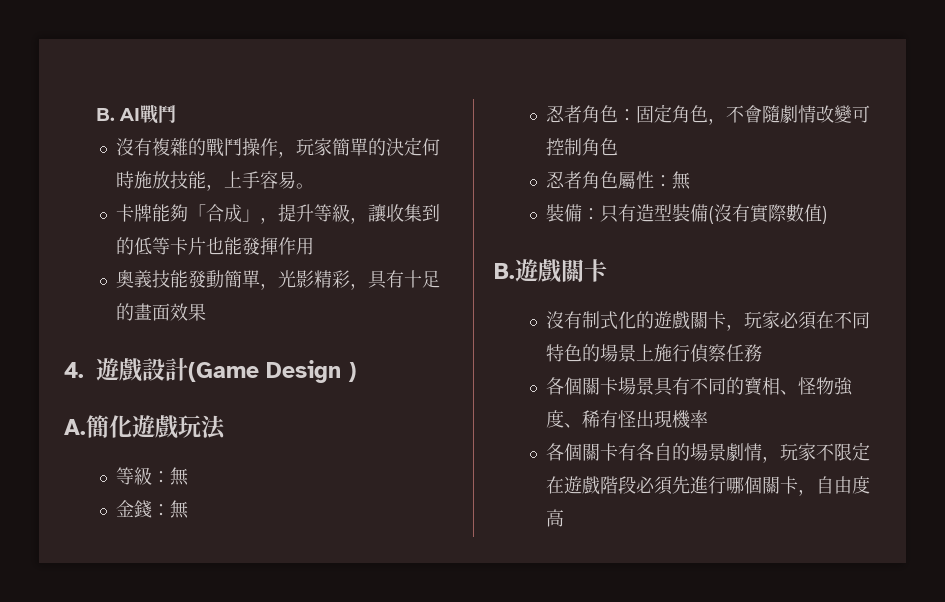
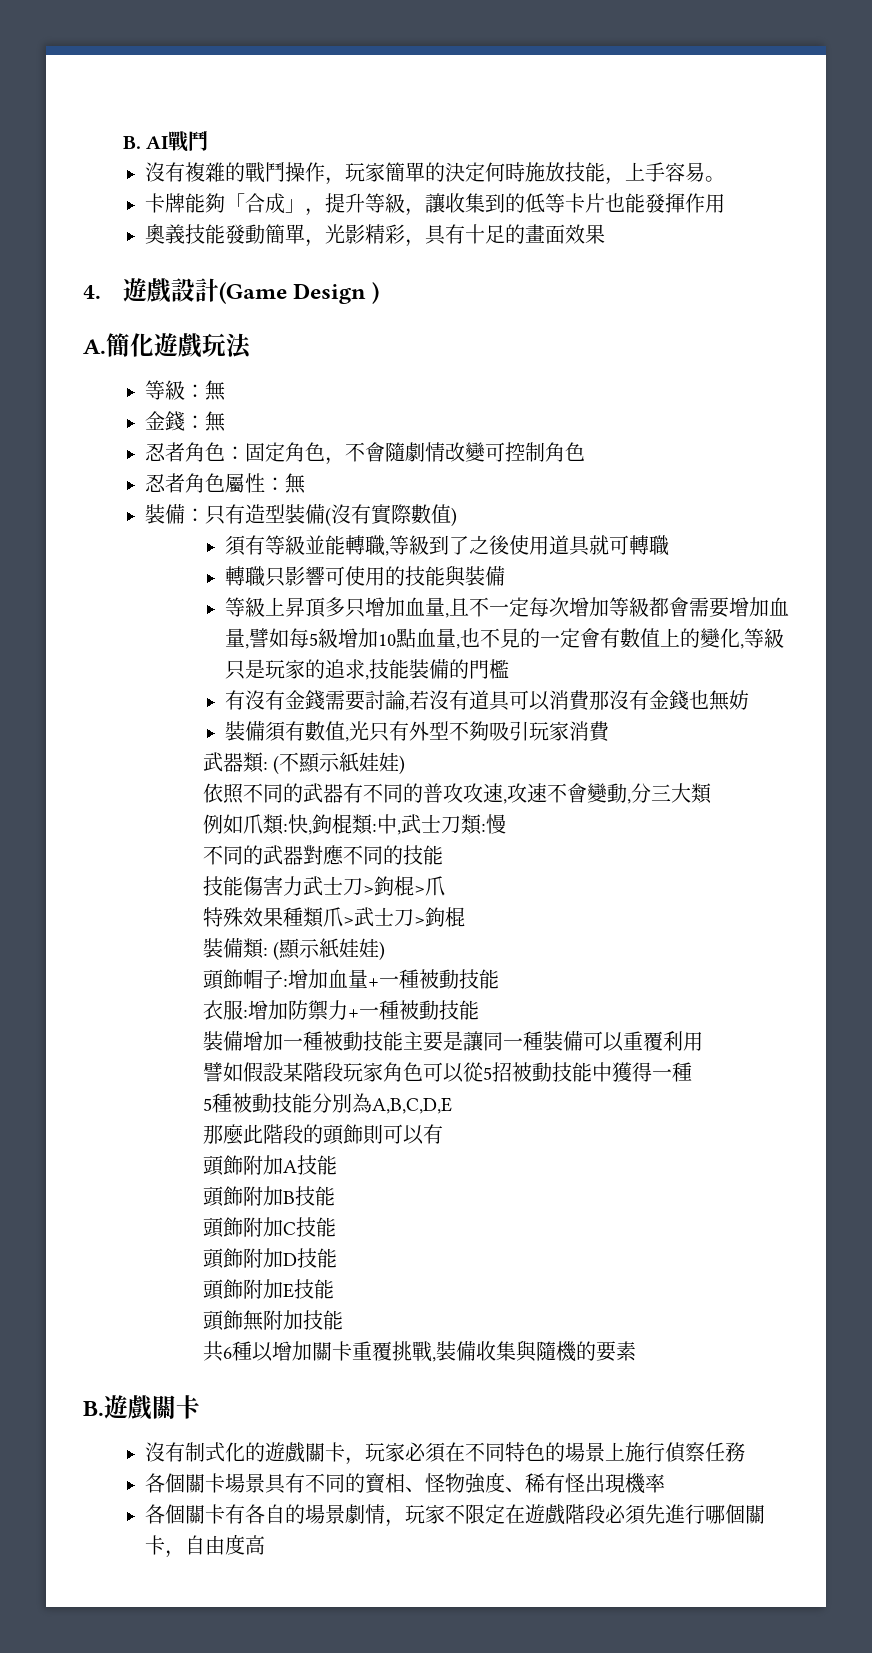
(828, 215) none -> [224,535,669,556] [224,565,505,587] [224,597,789,618] [224,628,784,649] [224,659,509,680] [224,690,749,711] [224,721,610,742] [202,752,405,775] [202,783,712,804] [202,814,506,835] [202,845,443,865] [202,876,445,896] [202,907,465,928] [202,938,385,961] [202,969,499,990] [202,1000,479,1020] [202,1031,703,1052] [202,1062,692,1083] [202,1093,452,1114] [202,1124,443,1145] [202,1155,337,1176] [202,1186,335,1207] [202,1217,336,1238] [202,1248,337,1269] [202,1279,334,1300] [202,1310,343,1331] [202,1340,636,1362] // 須有等級並能轉職,等級到了之後使用道具就可轉職 // 轉職只影響可使用的技能與裝備 // 等級上昇頂多只增加血量,且不一定每次增加等級都會需要增加血量,譬如每5級增加10點血量,也不見的一定會有數值上的變化,等級只是玩家的追求,技能裝備的門檻 // 有沒有金錢需要討論,若沒有道具可以消費那沒有金錢也無妨 // 裝備須有數值,光只有外型不夠吸引玩家消費 // 武器類: (不顯示紙娃娃) // 依照不同的武器有不同的普攻攻速,攻速不會變動,分三大類 // 例如爪類:快,鉤棍類:中,武士刀類:慢 // 不同的武器對應不同的技能 // 技能傷害力武士刀>鉤棍>爪 // 特殊效果種類爪>武士刀>鉤棍 // 裝備類: (顯示紙娃娃) // 頭飾帽子:增加血量+一種被動技能 // 衣服:增加防禦力+一種被動技能 // 裝備增加一種被動技能主要是讓同一種裝備可以重覆利用 // 譬如假設某階段玩家角色可以從5招被動技能中獲得一種 // 5種被動技能分別為A,B,C,D,E // 那麼此階段的頭飾則可以有 // 頭飾附加A技能 // 頭飾附加B技能 // 頭飾附加C技能 // 頭飾附加D技能 // 頭飾附加E技能 // 頭飾無附加技能 // 共6種以增加關卡重覆挑戰,裝備收集與隨機的要素

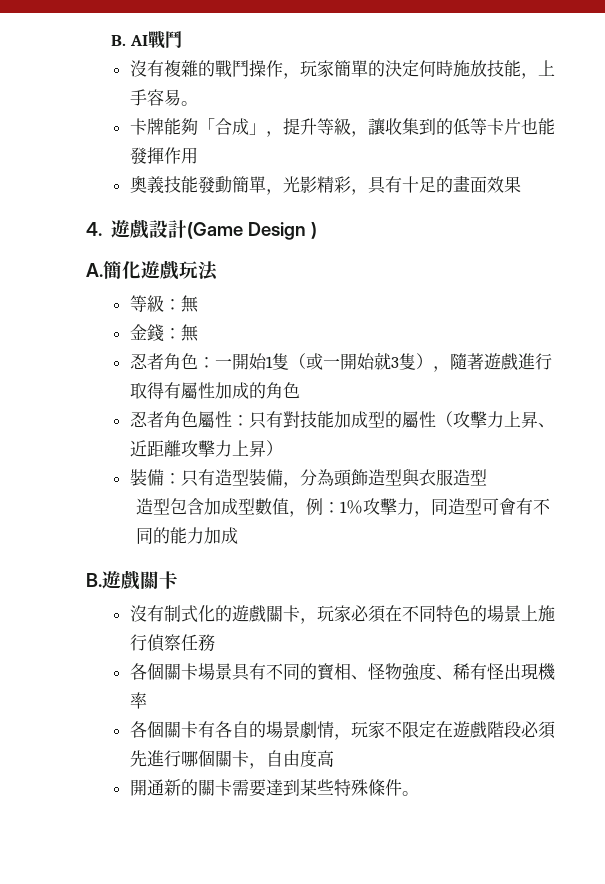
[244,442,545,465] 固定角色，不會隨劇情改變可控制 -> [214,352,552,372] [129,382,266,399] 一開始1隻（或一開始就3隻），隨著遊戲進行取得有屬性加成的
[284,473,306,494] 無 -> [248,411,555,429] [129,440,283,457] 只有對技能加成型的屬性（攻擊力上昇、近距離攻擊力上昇）
[324,504,457,527] [224,535,669,556] [224,565,505,587] [224,597,789,618] [224,628,784,649] [224,659,509,680] [224,690,749,711] [224,721,610,742] [202,752,405,775] [202,783,712,804] [202,814,506,835] [202,845,443,865] [202,876,445,896] [202,907,465,928] [202,938,385,961] [202,969,499,990] [202,1000,479,1020] [202,1031,703,1052] [202,1062,692,1083] [202,1093,452,1114] [202,1124,443,1145] [202,1155,337,1176] [202,1186,335,1207] [202,1217,336,1238] [202,1248,337,1269] [202,1279,334,1300] [202,1310,343,1331] [202,1340,636,1362] (沒有實際數值) // 須有等級並能轉職,等級到了之後使用道具就可轉職 // 轉職只影響可使用的技能與裝備 // 等級上昇頂多只增加血量,且不一定每次增加等級都會需要增加血量,譬如每5級增加10點血量,也不見的一定會有數值上的變化,等級只是玩家的追求,技能裝備的門檻 // 有沒有金錢需要討論,若沒有道具可以消費那沒有金錢也無妨 // 裝備須有數值,光只有外型不夠吸引玩家消費 // 武器類: (不顯示紙娃娃) // 依照不同的武器有不同的普攻攻速,攻速不會變動,分三大類 // 例如爪類:快,鉤棍類:中,武士刀類:慢 // 不同的武器對應不同的技能 // 技能傷害力武士刀>鉤棍>爪 // 特殊效果種類爪>武士刀>鉤棍 // 裝備類: (顯示紙娃娃) // 頭飾帽子:增加血量+一種被動技能 // 衣服:增加防禦力+一種被動技能 // 裝備增加一種被動技能主要是讓同一種裝備可以重覆利用 // 譬如假設某階段玩家角色可以從5招被動技能中獲得一種 // 5種被動技能分別為A,B,C,D,E // 那麼此階段的頭飾則可以有 // 頭飾附加A技能 // 頭飾附加B技能 // 頭飾附加C技能 // 頭飾附加D技能 // 頭飾附加E技能 // 頭飾無附加技能 // 共6種以增加關卡重覆挑戰,裝備收集與隨機的要素 -> [282,469,487,488] [136,498,551,517] [136,527,239,544] ，分為頭飾造型與衣服造型 // 造型包含加成型數值，例：1％攻擊力，同造型可會有不同的能力加成
(265, 1545) none -> [129,779,419,797] // 開通新的關卡需要達到某些特殊條件。

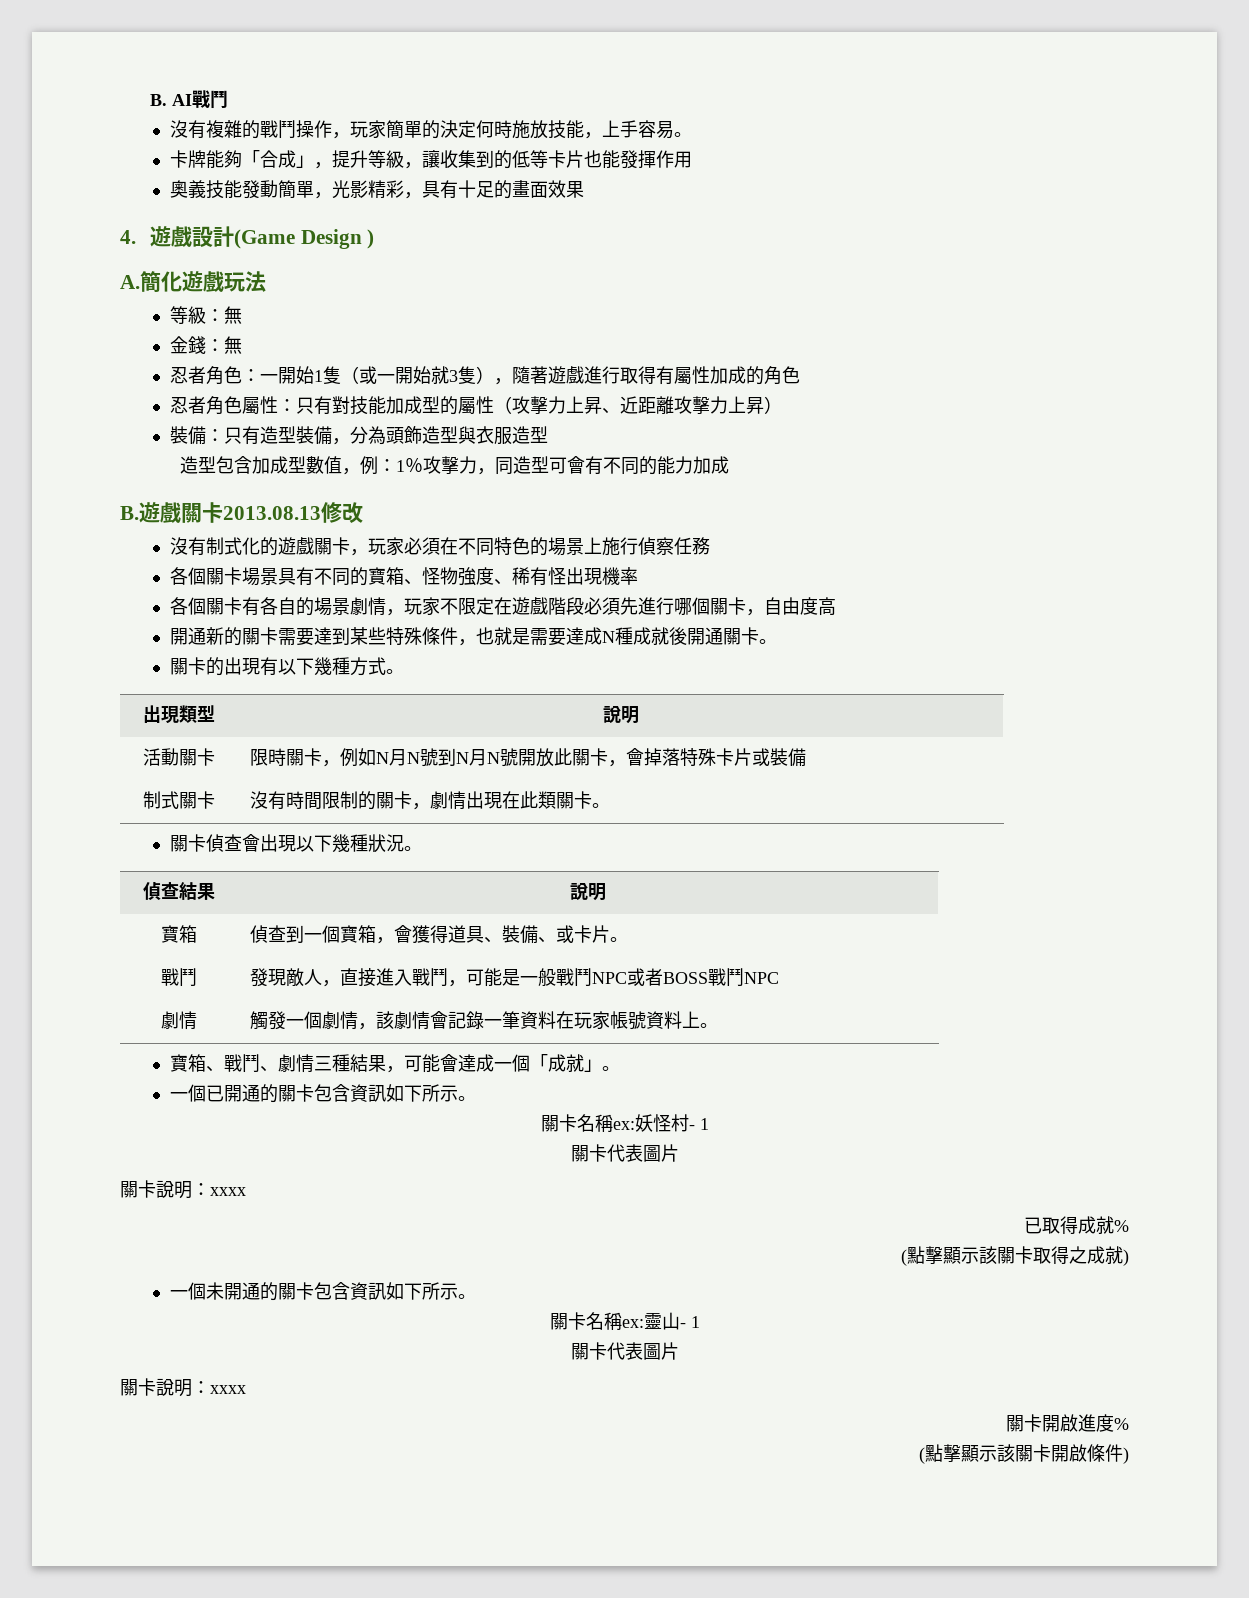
(178, 580) none -> [223,502,363,523] 2013.08.13修改
[333,663,351,680] 相 -> [385,567,404,585] 箱
[401,791,419,796] 。 -> [457,627,777,646] [169,657,404,676] [143,705,215,724] [602,706,639,724] [143,748,215,766] [249,748,806,767] [143,791,215,809] [249,791,610,810] [169,834,422,853] [143,882,215,901] [570,883,606,901] [161,925,197,943] [249,925,628,944] [161,968,197,987] [249,968,779,987] [161,1011,197,1030] [249,1011,718,1030] [169,1054,620,1073] [169,1084,476,1103] [540,1114,709,1132] [570,1144,679,1162] [120,1180,246,1199] [1024,1216,1129,1234] [901,1246,1129,1266] [169,1282,476,1301] [549,1312,700,1330] [570,1342,679,1360] [120,1378,246,1397] [1006,1414,1129,1432] [919,1444,1129,1464] ，也就是需要達成N種成就後開通關卡。 // 關卡的出現有以下幾種方式。 // 出現類型 | 說明 // 活動關卡 | 限時關卡，例如N月N號到N月N號開放此關卡，會掉落特殊卡片或裝備 // 制式關卡 | 沒有時間限制的關卡，劇情出現在此類關卡。 // 關卡偵查會出現以下幾種狀況。 // 偵查結果 | 說明 // 寶箱 | 偵查到一個寶箱，會獲得道具、裝備、或卡片。 // 戰鬥 | 發現敵人，直接進入戰鬥，可能是一般戰鬥NPC或者BOSS戰鬥NPC // 劇情 | 觸發一個劇情，該劇情會記錄一筆資料在玩家帳號資料上。 // 寶箱、戰鬥、劇情三種結果，可能會達成一個「成就」。 // 一個已開通的關卡包含資訊如下所示。 // 關卡名稱ex:妖怪村- 1 // 關卡代表圖片 // 關卡說明：xxxx // 已取得成就% // (點擊顯示該關卡取得之成就) // 一個未開通的關卡包含資訊如下所示。 // 關卡名稱ex:靈山- 1 // 關卡代表圖片 // 關卡說明：xxxx // 關卡開啟進度% // (點擊顯示該關卡開啟條件)

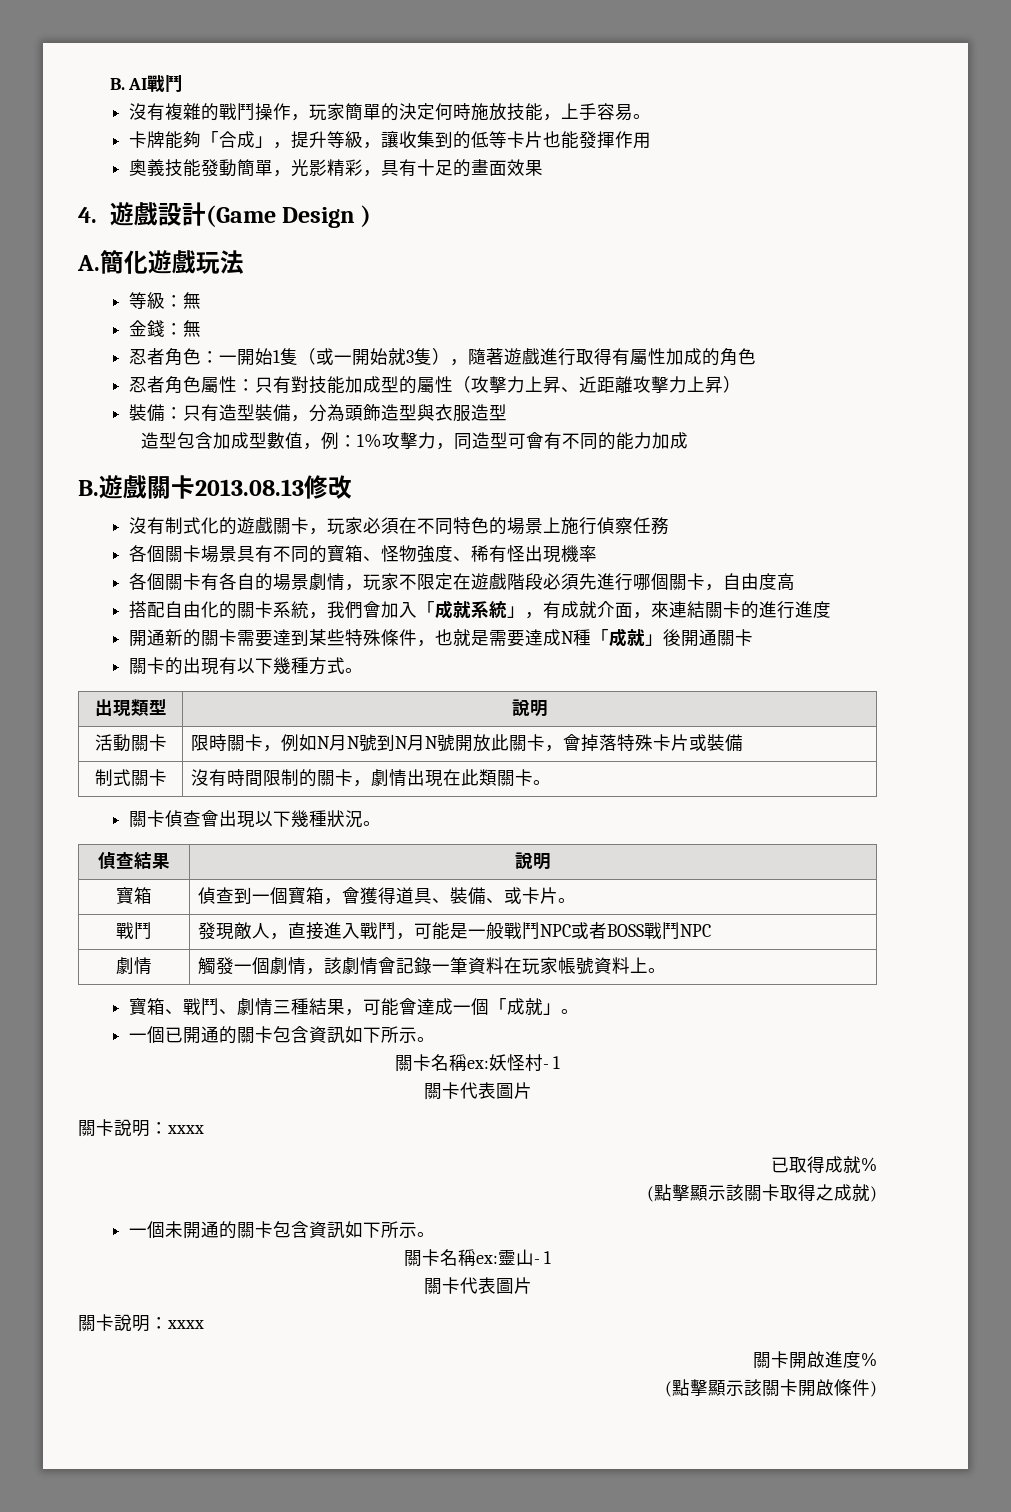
(836, 606) none -> [128,600,831,619] // 搭配自由化的關卡系統，我們會加入「成就系統」，有成就介面，來連結關卡的進行進度
[632,627,669,645] 成就 -> [590,628,663,647] 「成就」
[758,639,777,644] 。 -> (753, 637) none

